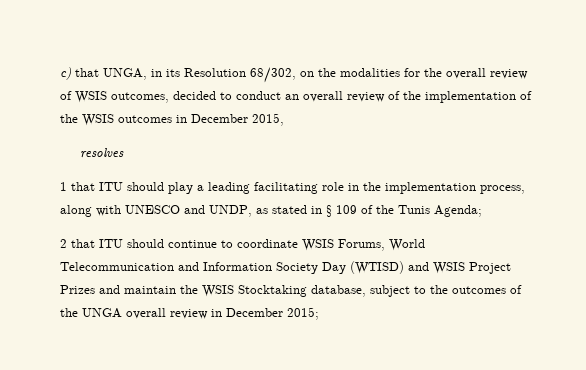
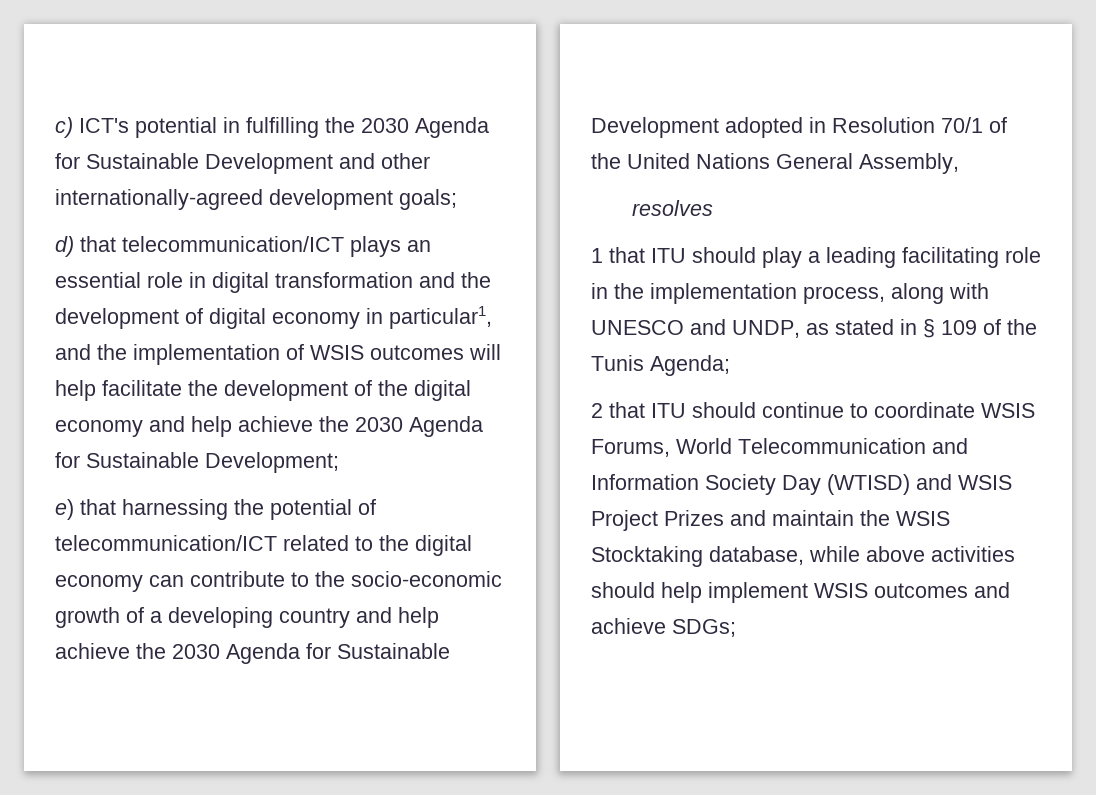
[75,67,528,83] [60,91,400,103] that UNGA, in its Resolution 68/302, on the modalities for the overall review of WSIS outcomes, decided to conduct an overall review of -> [79,117,489,138] [55,153,430,174] [55,189,457,210] [55,236,431,257] [55,272,491,293] [55,306,492,329] [55,344,91,360] ICT's potential in fulfilling the 2030 Agenda for Sustainable Development and other internationally-agreed development goals; // d) that telecommunication/ICT plays an essential role in digital transformation and the development of digital economy in particular1, and
[60,113,284,126] the WSIS outcomes in December 2015, -> [310,344,501,360] [55,380,471,401] [55,416,483,437] [55,452,339,473] [55,499,376,520] [55,535,472,556] [55,571,502,592] [55,607,439,628] [55,643,450,664] [591,117,1007,138] [591,153,959,174] WSIS outcomes will help facilitate the development of the digital economy and help achieve the 2030 Agenda for Sustainable Development; // e) that harnessing the potential of telecommunication/ICT related to the digital economy can contribute to the socio-economic growth of a developing country and help achieve the 2030 Agenda for Sustainable Development adopted in Resolution 70/1 of the United Nations General Assembly,
[370,285,522,297] [60,307,319,320] subject to the outcomes of the UNGA overall review in December 2015; -> [809,546,1015,562] [591,582,1010,603] [591,618,736,637] while above activities should help implement WSIS outcomes and achieve SDGs;

